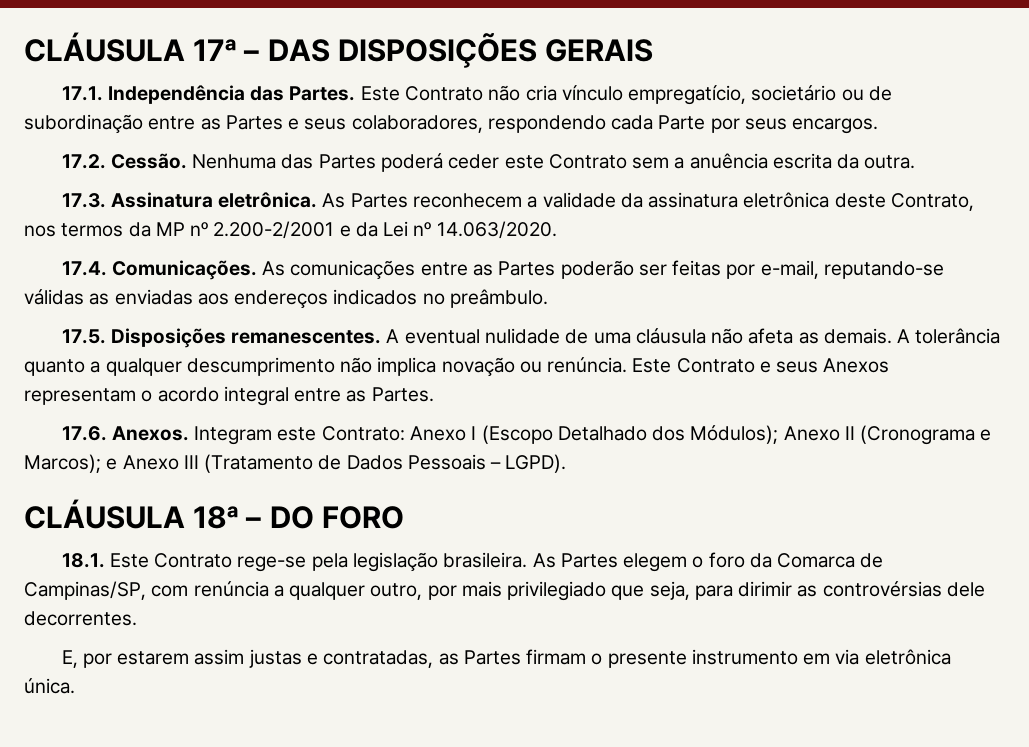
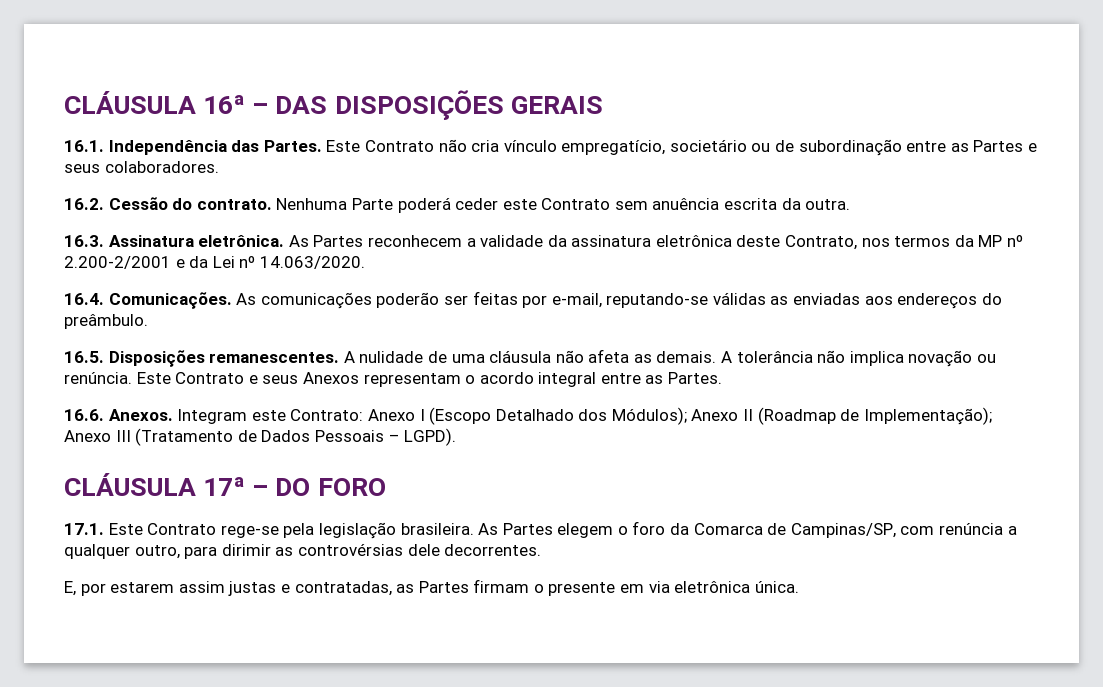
[24,32,237,62] CLÁUSULA 17ª -> [64,91,246,114] CLÁUSULA 16ª
[61,86,103,101] 17.1. -> [64,140,104,152] 16.1.
[351,115,879,134] [61,153,376,169] colaboradores, respondendo cada Parte por seus encargos. // 17.2. Cessão. Nenhuma das Partes -> [104,161,219,173] [64,197,393,210] colaboradores. // 16.2. Cessão do contrato. Nenhuma Parte
[674,157,685,169] a -> (648, 205) none
[61,193,106,208] 17.3. -> [64,235,104,247] 16.3.
[61,261,107,276] 17.4. -> [64,293,104,305] 16.4.
[420,261,556,276] entre as Partes -> (372, 300) none
[333,289,445,305] indicados no -> [981,293,1002,305] do
[61,329,106,344] 17.5. -> [64,351,104,363] 16.5.
[404,329,480,344] eventual -> (355, 357) none
[24,357,335,376] quanto a qualquer descumprimento -> (813, 357) none
[61,426,107,441] 17.6. -> [64,409,104,421] 16.6.
[860,425,992,445] [24,454,118,473] (Cronograma e Marcos); e -> [757,407,992,425] (Roadmap de Implementação);
[193,506,239,529] 18ª -> [203,477,246,496] 17ª
[61,553,105,568] 18.1. -> [64,523,104,535] 17.1.
[427,581,690,601] por mais privilegiado que seja, -> (180, 552) none
[691,649,798,665] instrumento -> (616, 589) none

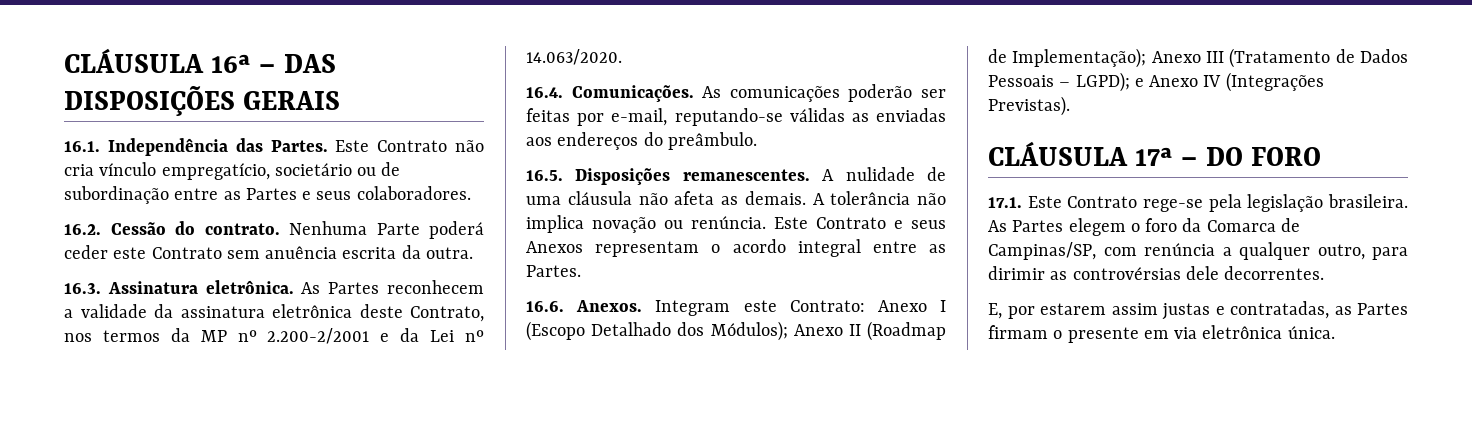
[404,428,457,446] LGPD). -> [1075,72,1324,92] [988,96,1070,116] LGPD); e Anexo IV (Integrações Previstas).

